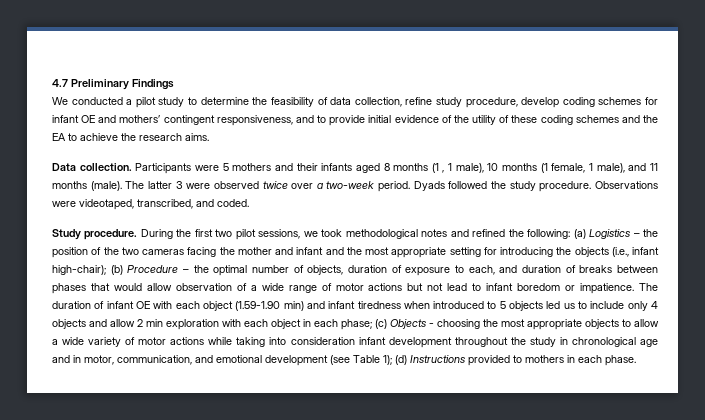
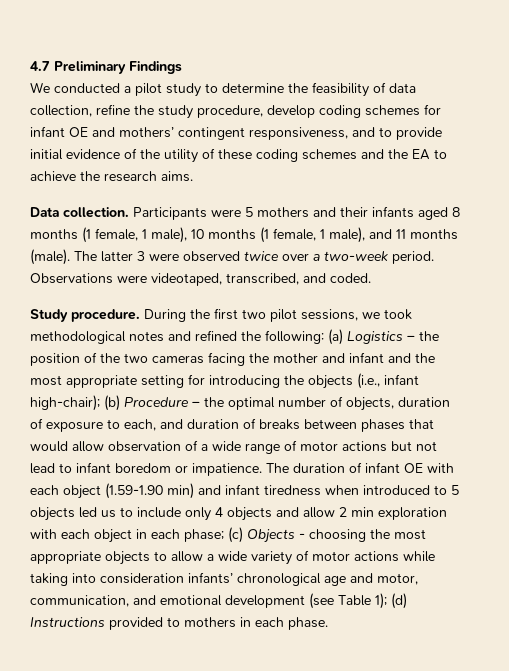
(433, 101) none -> [134,105,154,115] the
[442,170,445,173] , -> [95,228,138,241] female,
[413,181,592,192] Dyads followed the study procedure. -> (434, 257) none
[358,337,568,348] infant development throughout the study in -> [188,572,233,584] infants’
[73,355,81,363] in -> (373, 578) none

